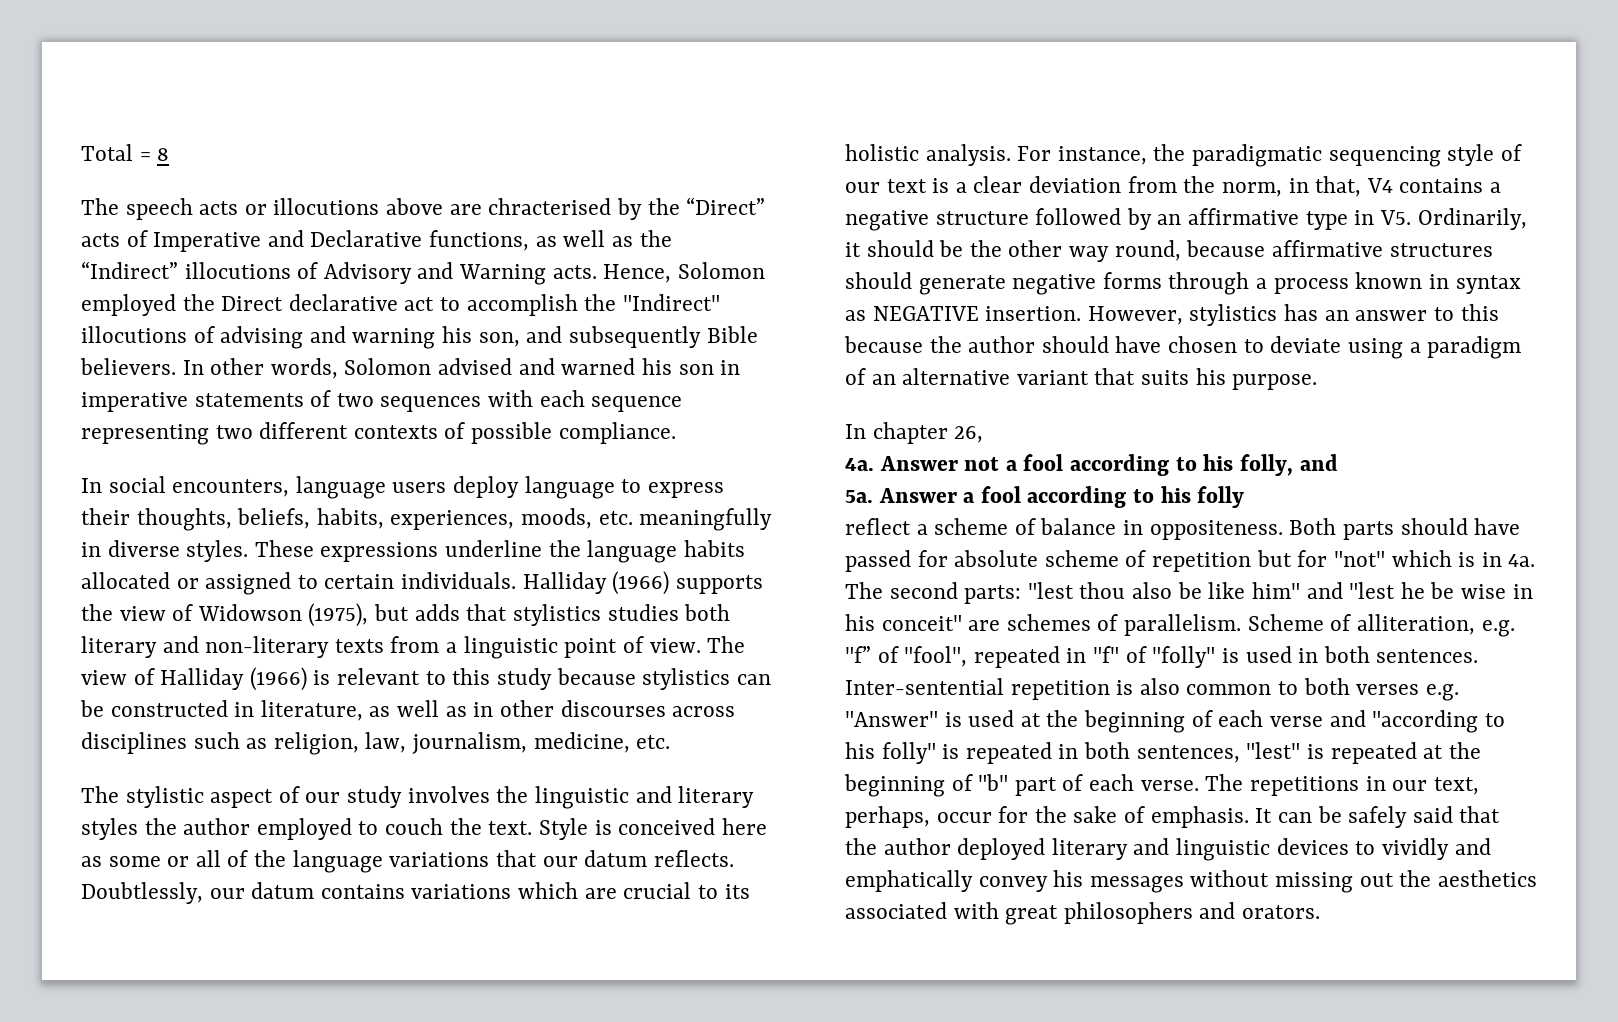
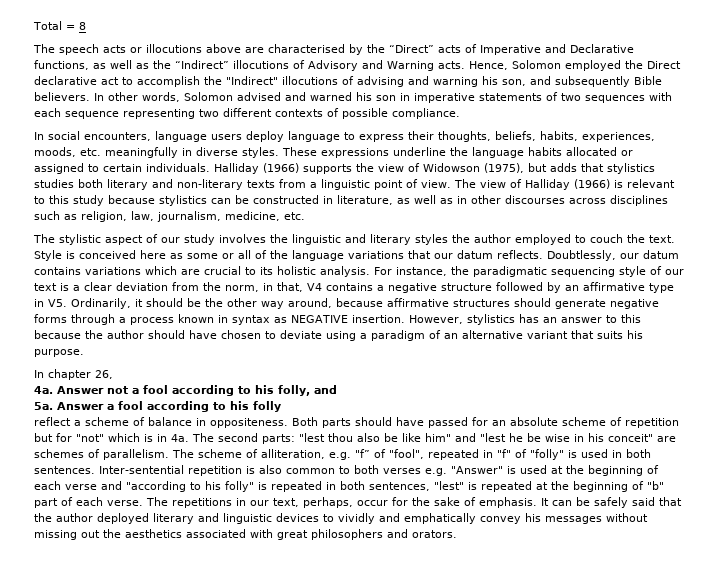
[488,198,612,215] chracterised -> [268,44,345,53] characterised
[1114,240,1181,261] round, -> [288,298,332,308] around,
(948, 558) none -> [492,420,506,426] an
[1247,614,1324,631] Scheme -> [172,449,242,458] The scheme

